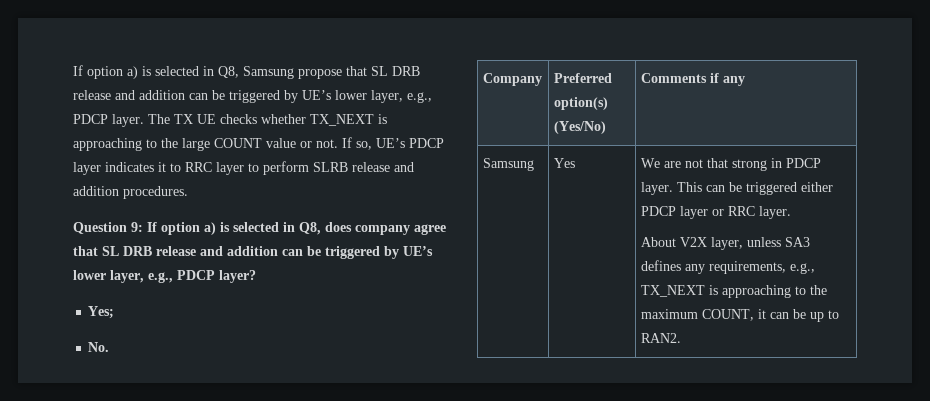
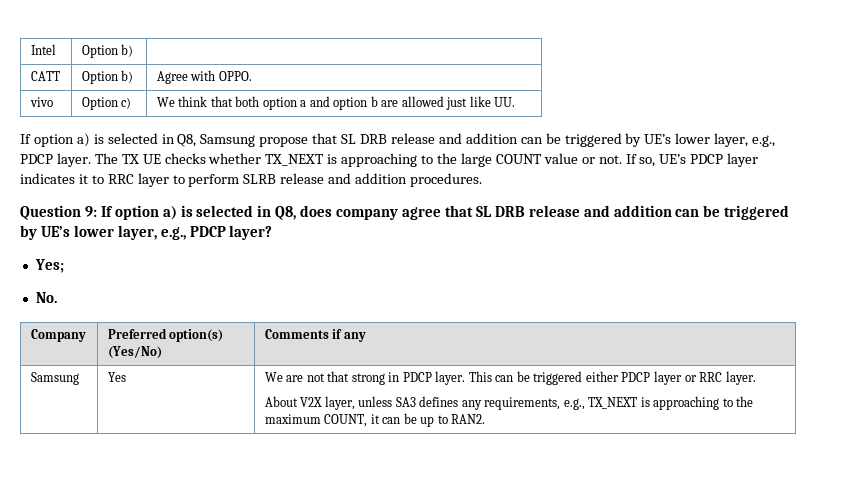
(73, 70) none -> [30,44,56,55] [81,44,134,58] [30,71,60,81] [81,70,134,84] [156,70,252,84] [29,97,53,107] [81,97,132,110] [156,96,516,110] Intel | Option b) | // CATT | Option b) | Agree with OPPO. // vivo | Option c) | We think that both option a and option b are allowed just like UU. //

